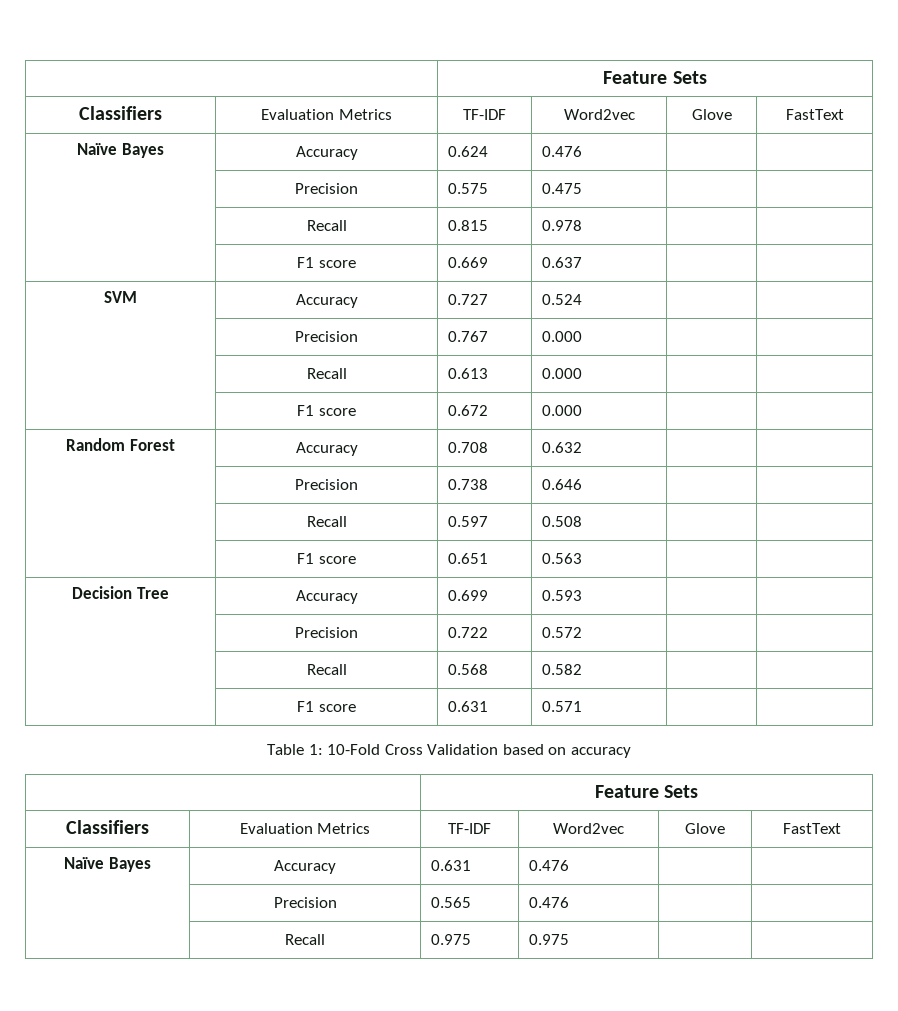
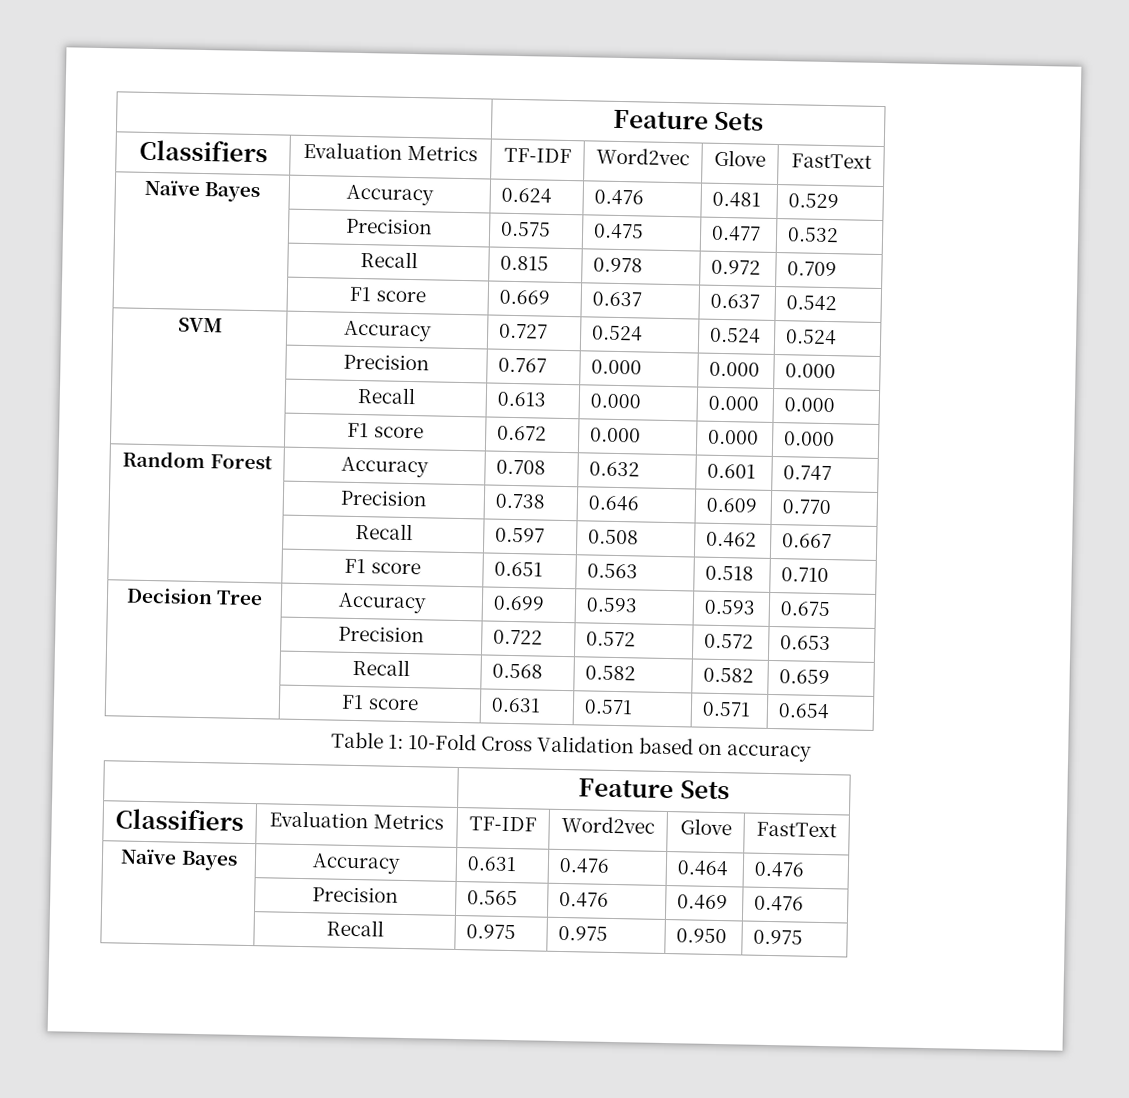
(582, 151) | -> [712,191,762,208] [788,193,840,209] 0.481 | 0.529
(582, 188) | -> [711,225,762,242] [787,227,840,243] 0.477 | 0.532
(582, 225) | -> [711,259,762,275] [787,261,838,277] 0.972 | 0.709
(582, 262) | -> [710,293,761,309] [786,295,838,312] 0.637 | 0.542
(582, 299) | -> [709,327,762,344] [785,329,838,346] 0.524 | 0.524
(582, 336) | -> [709,361,761,377] [785,363,837,379] 0.000 | 0.000
(582, 373) | -> [708,395,760,411] [784,397,836,413] 0.000 | 0.000
(582, 410) | -> [708,429,760,445] [784,431,836,447] 0.000 | 0.000
(582, 447) | -> [707,463,757,479] [783,465,833,482] 0.601 | 0.747
(582, 484) | -> [706,497,759,513] [782,499,832,515] 0.609 | 0.770
(582, 521) | -> [706,531,758,548] [782,533,833,549] 0.462 | 0.667
(582, 558) | -> [705,565,755,581] [781,567,830,583] 0.518 | 0.710
(582, 595) | -> [704,599,757,615] [780,601,832,617] 0.593 | 0.675
(582, 632) | -> [704,633,755,649] [780,635,832,651] 0.572 | 0.653
(582, 669) | -> [703,667,755,683] [779,669,831,685] 0.582 | 0.659
(582, 706) | -> [702,701,752,717] [778,703,831,720] 0.571 | 0.654
(569, 865) | -> [677,860,730,877] [754,861,806,878] 0.464 | 0.476
(569, 902) | -> [677,894,729,911] [754,895,805,912] 0.469 | 0.476
(569, 939) | -> [676,928,728,944] [753,929,804,945] 0.950 | 0.975

